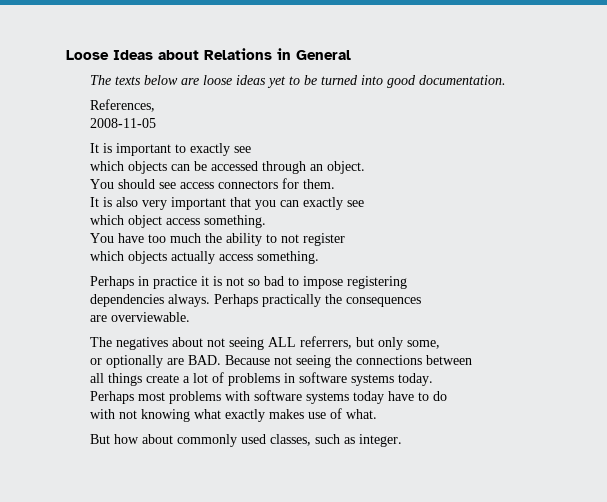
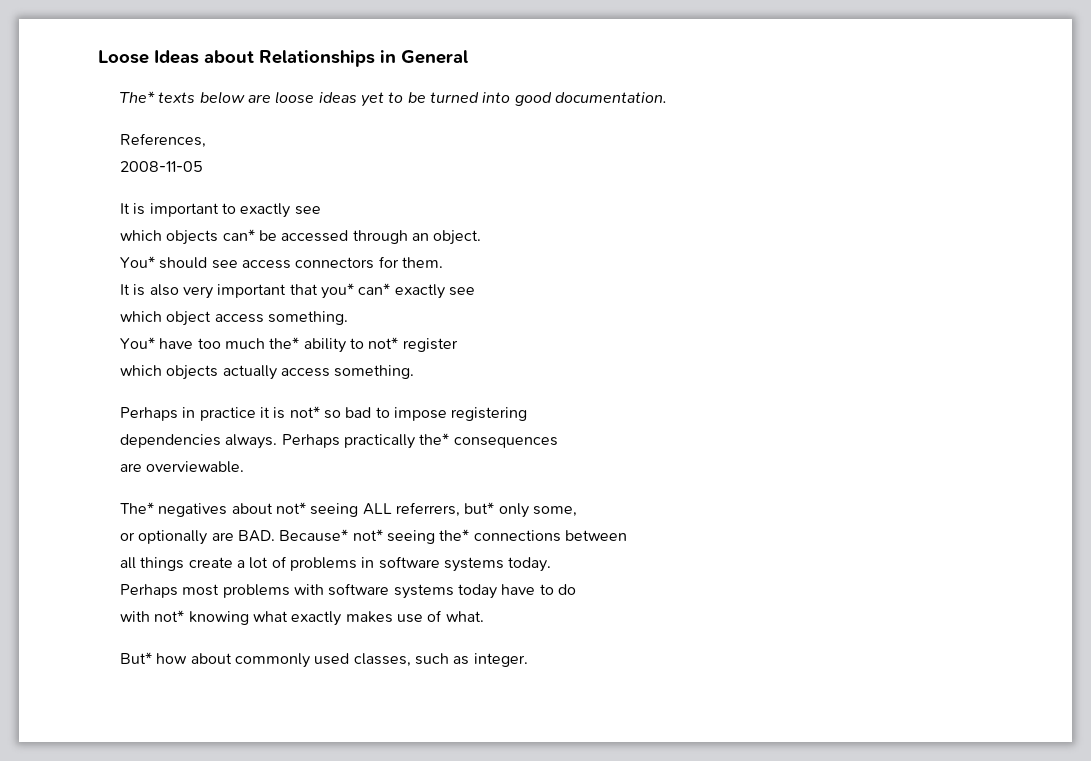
[204,48,272,60] Relations -> [259,50,375,67] Relationships
[89,75,111,85] The -> [120,91,156,103] The*
[170,164,190,171] can -> [222,229,255,241] can*
[89,179,114,189] You -> [120,256,156,268] You*
[254,200,299,210] you can -> [320,283,391,299] you* can*
[89,233,114,243] You -> [120,337,156,349] You*
[204,233,222,243] the -> [269,337,300,349] the*
[280,234,299,243] not -> [368,337,399,349] not*
[225,277,244,286] not -> [289,406,320,418] not*
[324,294,342,304] the -> [419,433,450,445] the*
[89,337,112,347] The -> [120,502,155,514] The*
[206,338,225,347] not -> [276,502,307,514] not*
[355,337,374,347] but -> [464,502,495,514] but*
[224,355,352,368] Because not seeing the -> [279,529,470,544] Because* not* seeing the*
[118,410,137,419] not -> [154,610,185,622] not*
[89,434,110,444] But -> [120,652,153,664] But*

